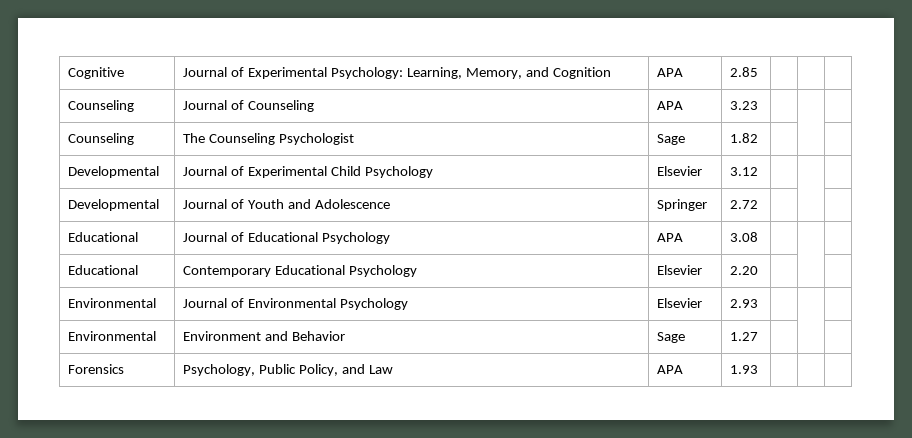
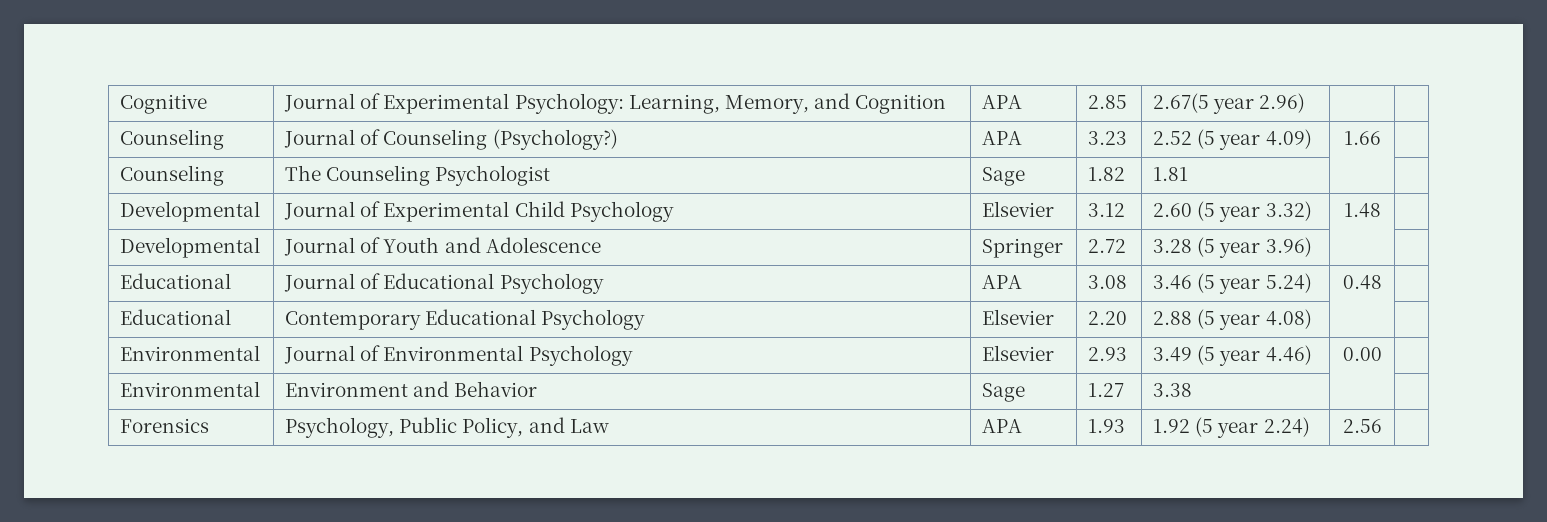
(759, 72) none -> [1153,93,1306,114] 2.67(5 year 2.96)
(315, 106) none -> [492,129,618,150] (Psychology?)
(759, 105) | -> [1153,129,1312,150] [1343,131,1381,145] 2.52 (5 year 4.09) | 1.66
(759, 138) none -> [1153,167,1189,181] 1.81
(759, 171) | -> [1153,201,1312,222] [1343,203,1381,218] 2.60 (5 year 3.32) | 1.48
(759, 204) none -> [1153,237,1312,258] 3.28 (5 year 3.96)
(759, 237) | -> [1153,273,1312,294] [1342,275,1382,290] 3.46 (5 year 5.24) | 0.48
(759, 270) none -> [1153,309,1312,330] 2.88 (5 year 4.08)
(759, 303) | -> [1153,345,1312,366] [1342,347,1382,361] 3.49 (5 year 4.46) | 0.00
(759, 336) none -> [1153,383,1193,397] 3.38
(759, 369) | -> [1153,417,1310,438] [1342,419,1382,433] 1.92 (5 year 2.24) | 2.56

